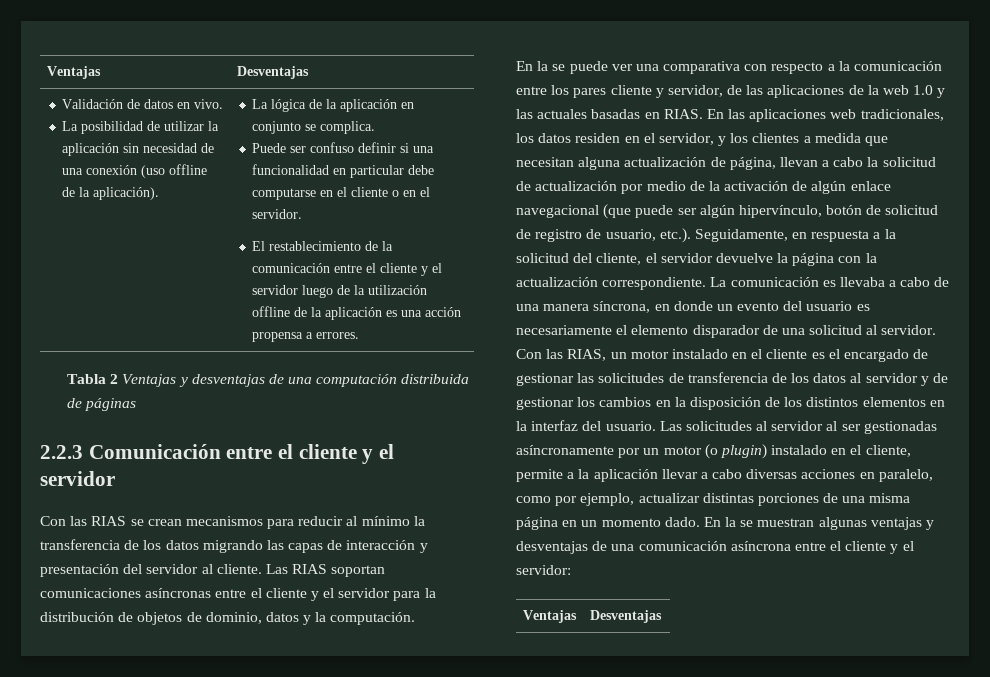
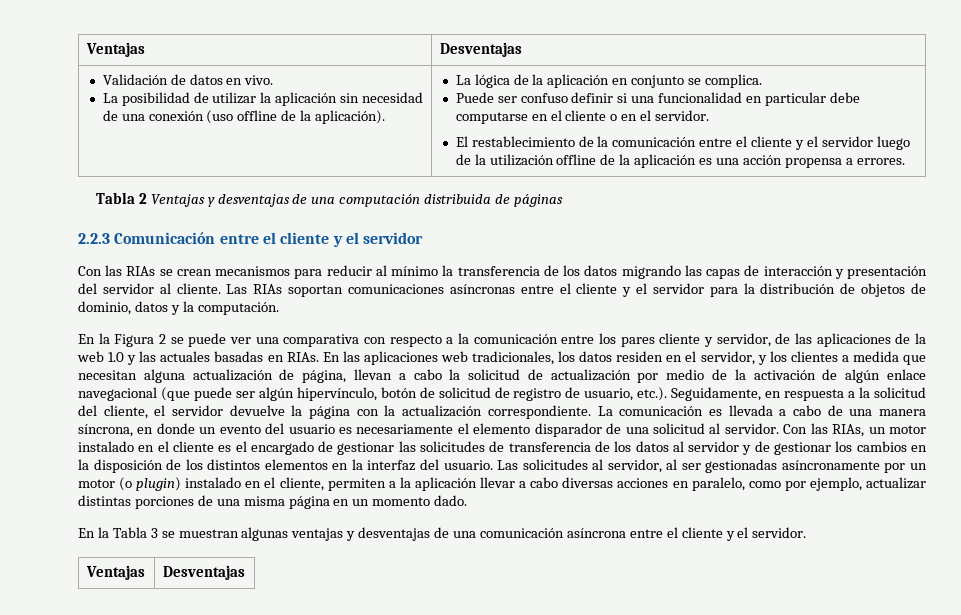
[91,516,127,526] RIAS -> [126,266,156,276] RIAs
[292,564,328,574] RIAS -> [253,284,283,294] RIAs
(549, 66) none -> [114,334,166,347] Figura 2
[663,109,703,119] RIAS. -> [286,352,319,362] RIAs.
[839,277,885,287] llevaba -> [728,405,773,416] llevada
[567,349,607,361] RIAS, -> [832,424,865,437] RIAs,
[771,421,824,431] servidor -> [607,459,662,473] servidor,
[516,469,563,482] permite -> [327,478,386,491] permiten
[703,517,737,527] En la -> [78,527,158,538] // En la Tabla 3
[516,565,571,575] servidor: -> [752,527,807,538] servidor.

